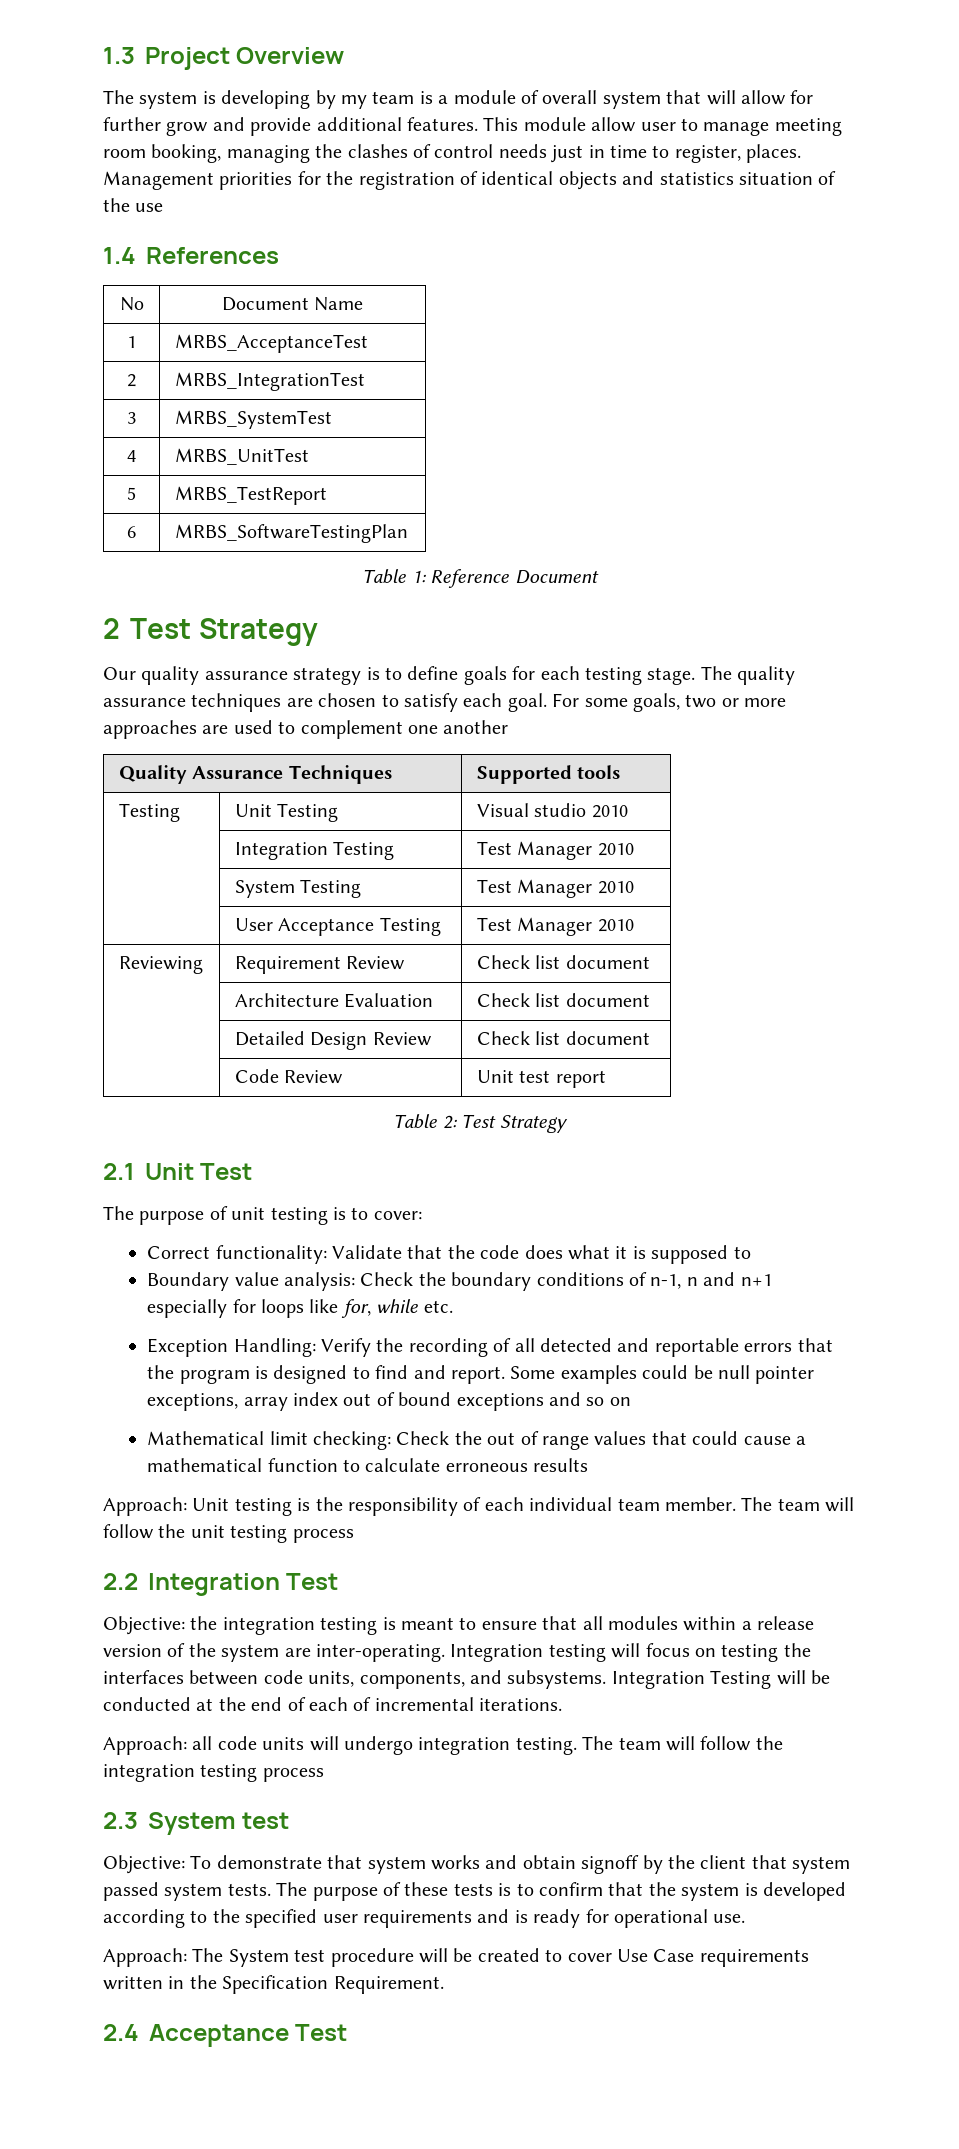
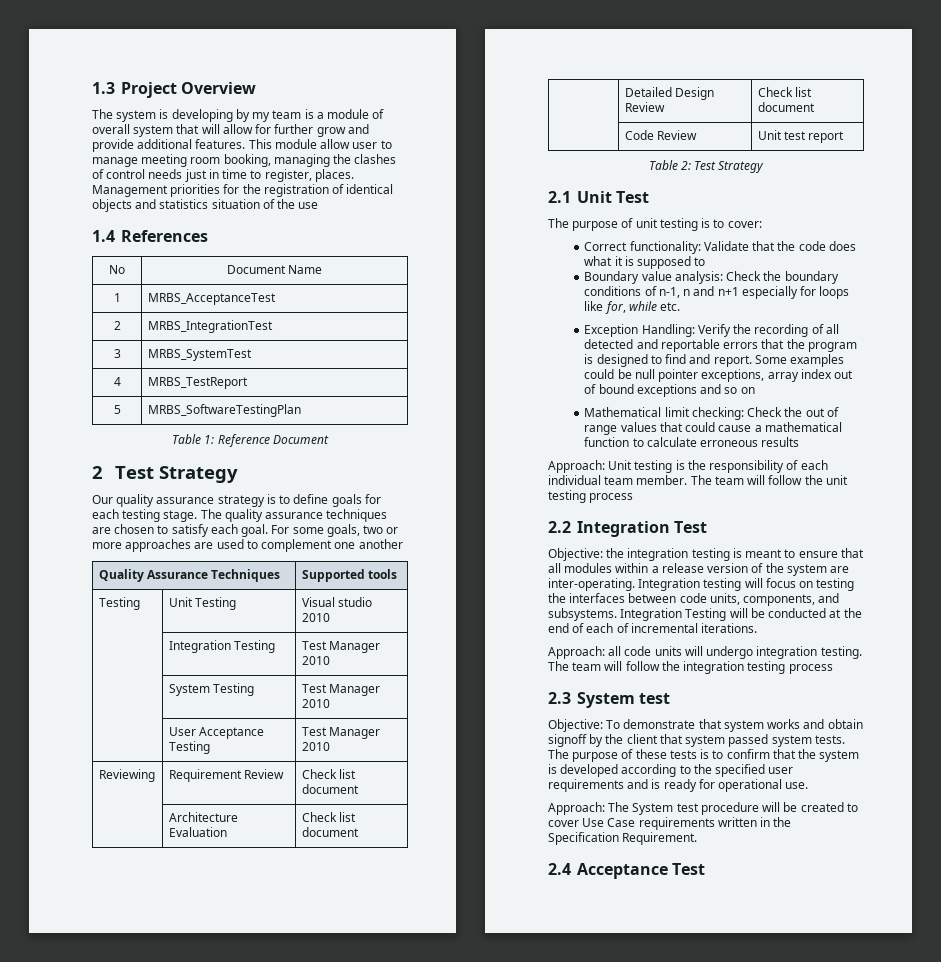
[174,448,309,465] MRBS_UnitTest -> [147,377,248,389] MRBS_TestReport
[174,486,327,505] [127,526,136,538] | MRBS_TestReport // 6 -> (121, 409) none

